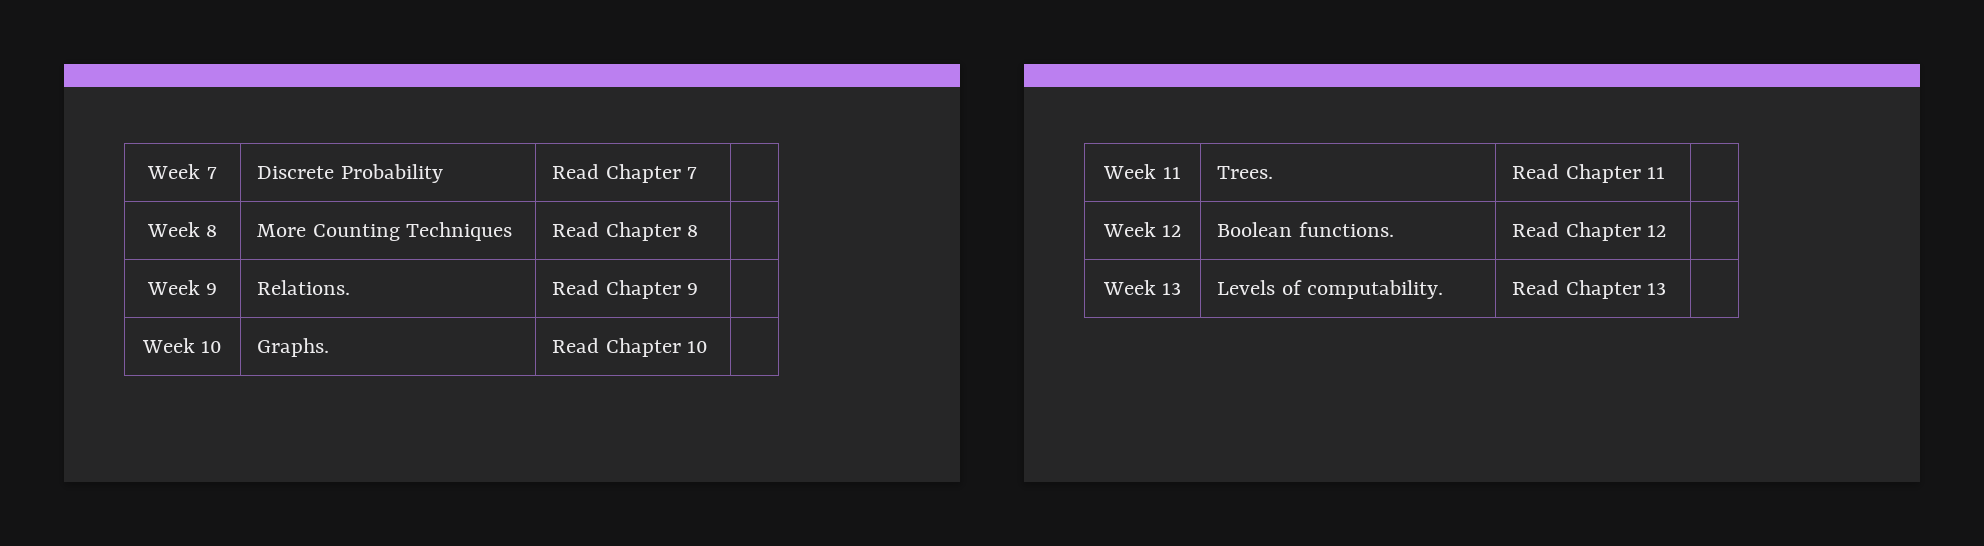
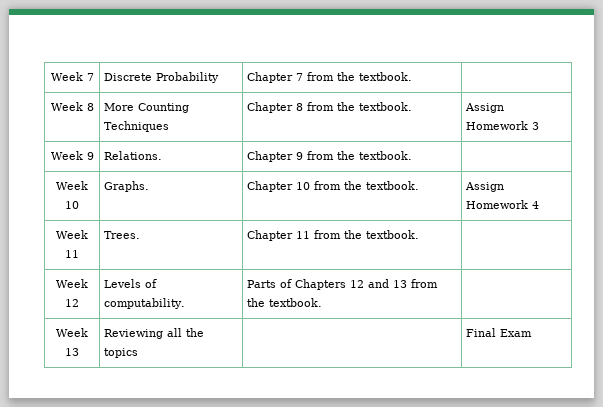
[552,164,600,179] Read -> (219, 77) none
(698, 173) none -> [306,72,412,81] from the textbook.
[552,222,600,237] Read -> (169, 126) none
(699, 231) | -> [306,102,412,111] [464,103,504,113] [465,121,539,130] from the textbook. | Assign Homework 3
[552,280,600,295] Read -> (162, 155) none
(699, 289) none -> [306,151,412,160] from the textbook.
[552,338,600,353] Read -> (149, 186) none
(709, 347) | -> [313,181,419,190] [464,182,504,192] [465,200,539,209] from the textbook. | Assign Homework 4
[1512,164,1560,179] Read -> (140, 235) none
(1666, 173) none -> [313,230,419,239] from the textbook.
[1217,222,1394,237] [1512,222,1667,241] [1102,280,1182,295] [1217,280,1444,299] [1512,280,1667,299] Boolean functions. | Read Chapter 12 | // Week 13 | Levels of computability. | Read Chapter 13 | -> [103,279,157,288] [103,298,185,309] [246,279,438,290] [246,298,322,307] [56,328,88,337] [65,348,79,356] [103,328,204,339] [103,348,138,358] [465,328,532,337] Levels of computability. | Parts of Chapters 12 and 13 from the textbook. | // Week 13 | Reviewing all the topics | | Final Exam

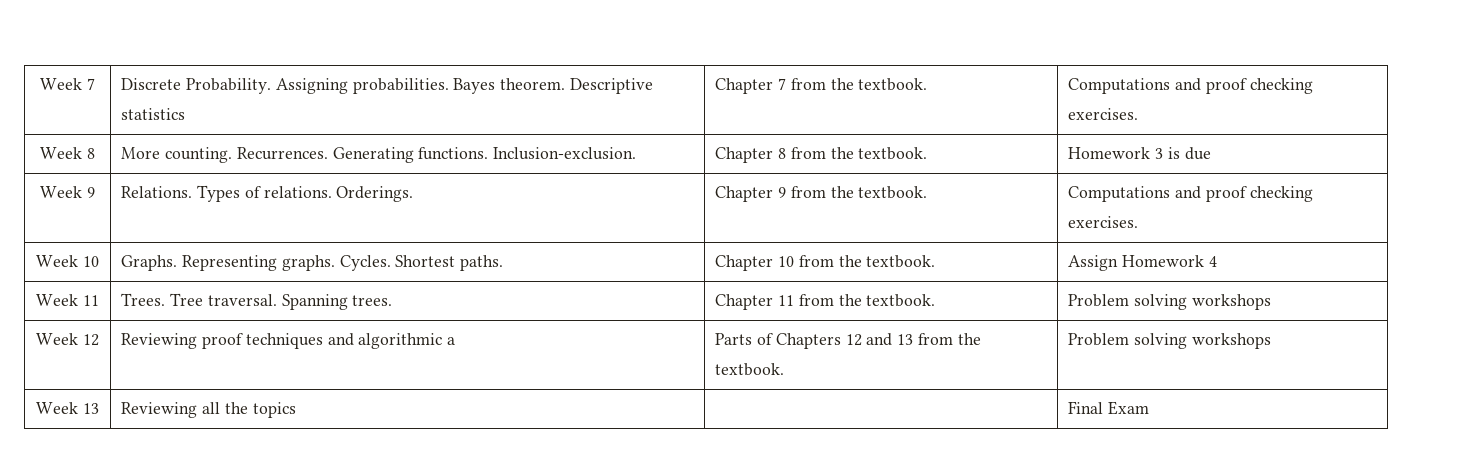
[155,72,219,83] Probability -> [186,78,653,94] [121,108,186,120] Probability. Assigning probabilities. Bayes theorem. Descriptive statistics
[50,102,94,111] [103,103,189,113] [103,121,169,132] // Week 8 | More Counting Techniques -> [1068,78,1313,94] [1068,108,1139,120] [40,147,95,159] [121,147,637,163] Computations and proof checking exercises. // Week 8 | More counting. Recurrences. Generating functions. Inclusion-exclusion.
[464,103,504,113] Assign -> (928, 153) none
(539, 126) none -> [1167,147,1211,160] is due
(162, 155) none -> [197,185,414,202] Types of relations. Orderings.
[56,181,88,190] [65,201,79,209] [103,181,149,192] // Week 10 | Graphs. -> [1068,186,1313,202] [1068,216,1139,228] [36,255,99,267] [121,255,504,271] Computations and proof checking exercises. // Week 10 | Graphs. Representing graphs. Cycles. Shortest paths.
(140, 235) none -> [170,293,393,310] Tree traversal. Spanning trees.
(419, 234) none -> [1068,294,1271,310] Problem solving workshops
[103,279,157,288] [103,298,185,309] Levels of computability. -> [121,333,456,349] Reviewing proof techniques and algorithmic a
(322, 302) none -> [1068,333,1271,349] Problem solving workshops

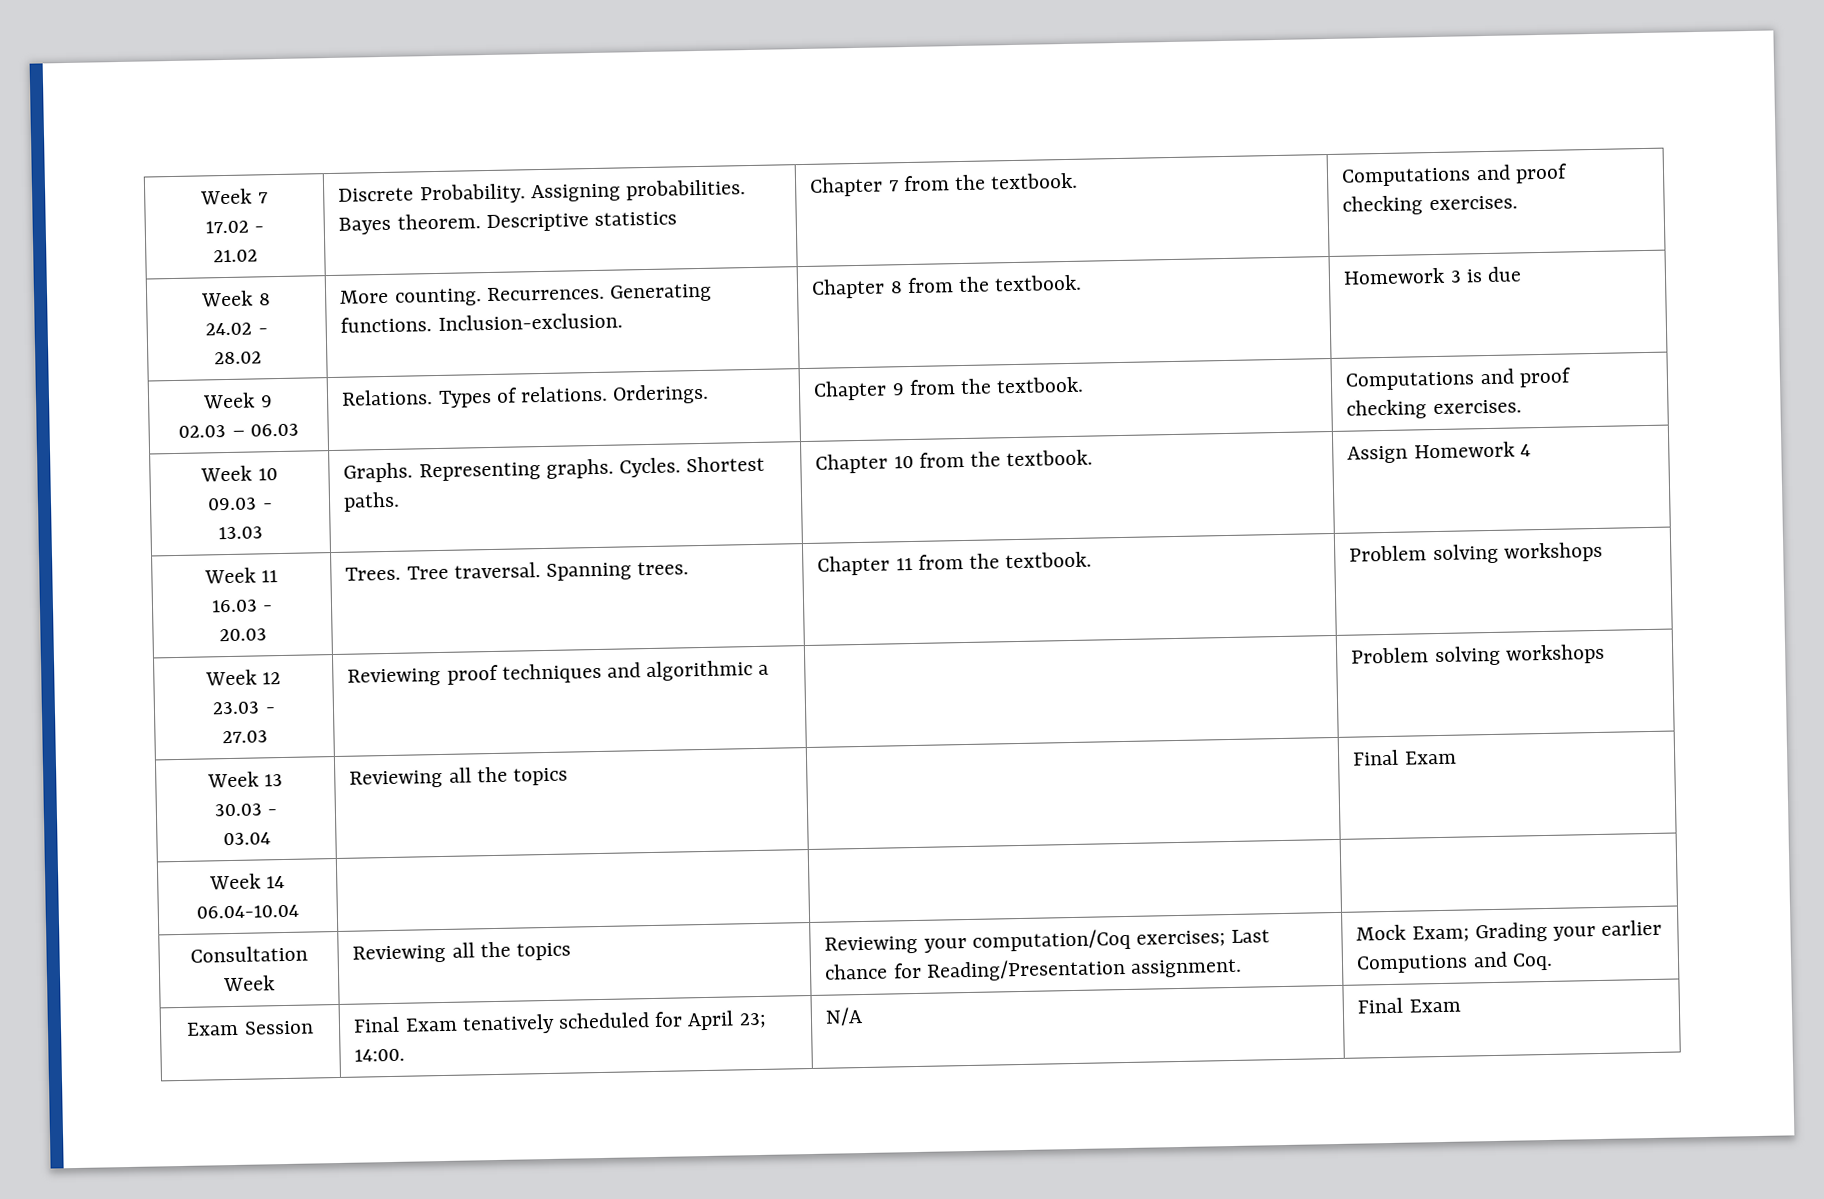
(95, 84) none -> [204,220,265,234] [213,249,258,263] // 17.02 - // 21.02
(95, 153) none -> [205,322,268,336] [213,351,262,365] // 24.02 - // 28.02
(95, 192) none -> [178,423,299,438] // 02.03 – 06.03
(99, 261) none -> [207,497,273,511] [218,526,263,540] // 09.03 - // 13.03
(99, 300) none -> [210,599,274,613] [218,628,267,642] // 16.03 - // 20.03
(99, 340) none -> [212,701,276,715] [221,730,268,744] // 23.03 - // 27.03
[715,333,981,349] [715,363,785,376] Parts of Chapters 12 and 13 from the textbook. -> (770, 669) none
(99, 408) none -> [213,803,278,817] [222,832,271,846] // 30.03 - // 03.04
(1150, 408) none -> [208,873,286,890] [196,904,299,919] [189,945,308,963] [223,975,275,992] [352,941,571,964] [824,928,1271,955] [824,958,1242,982] [1356,919,1663,943] [1356,951,1553,974] [186,1020,314,1036] [353,1010,767,1035] [354,1048,406,1062] [825,1007,864,1026] [1357,997,1461,1014] // Week 14 06.04-10.04 | | | // Consultation Week | Reviewing all the topics | Reviewing your computation/Coq exercises; Last chance for Reading/Presentation assignment. | Mock Exam; Grading your earlier Computions and Coq. // Exam Session | Final Exam tenatively scheduled for April 23; 14:00. | N/A | Final Exam

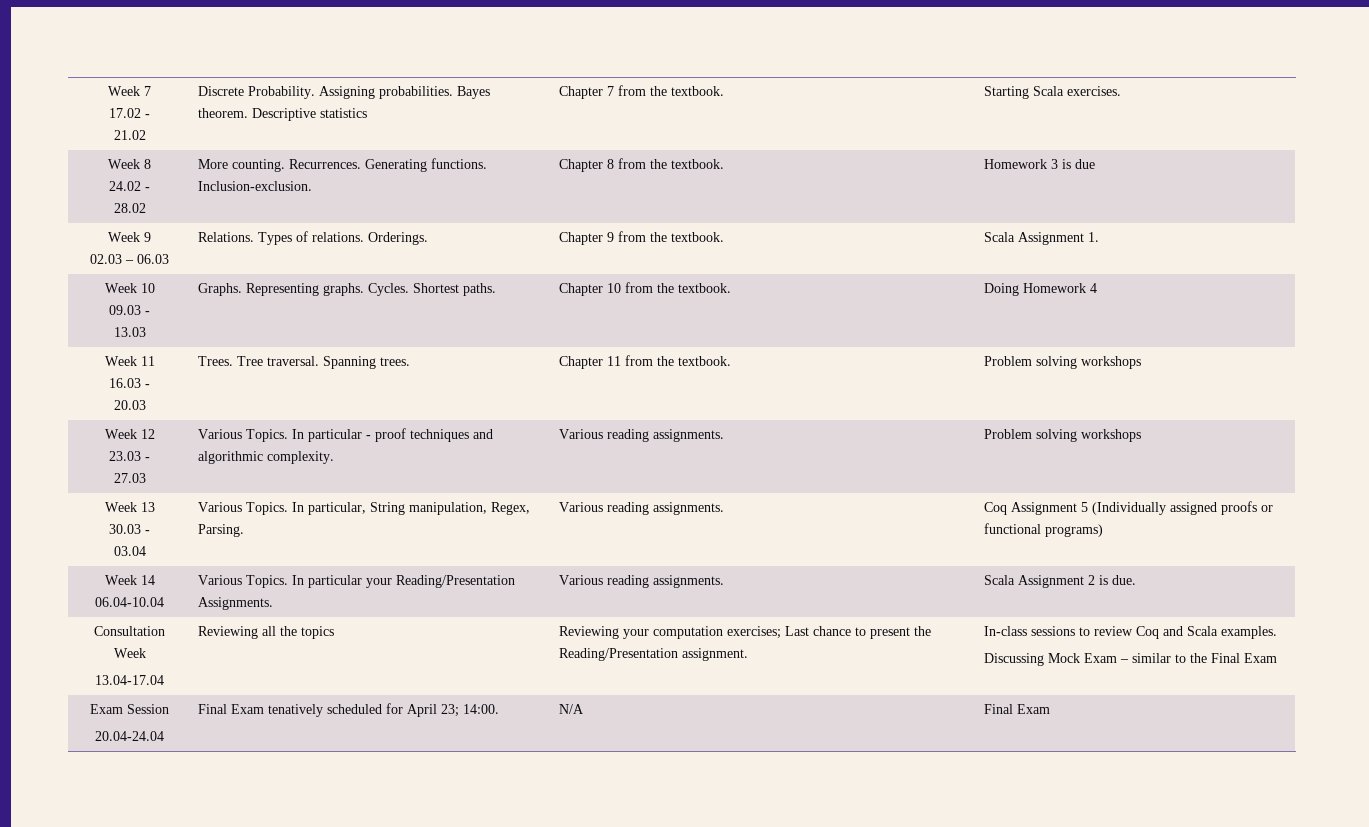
[1341,163,1568,187] [1342,195,1424,216] Computations and proof checking -> [984,86,1065,99] Starting Scala
[1345,367,1572,391] [1346,399,1522,420] Computations and proof checking exercises. -> [984,232,1100,245] Scala Assignment 1.
[1347,445,1409,464] Assign -> [984,283,1020,296] Doing
[347,660,770,687] Reviewing proof techniques and algorithmic a | -> [198,428,494,442] [198,451,335,464] [559,429,725,442] Various Topics. In particular - proof techniques and algorithmic complexity. | Various reading assignments.
[349,766,568,789] [1352,749,1457,766] [208,873,286,890] [196,904,299,919] Reviewing all the topics | | Final Exam // Week 14 06.04-10.04 | | | -> [198,502,531,515] [198,524,245,537] [559,502,725,515] [984,501,1274,515] [984,523,1104,537] [104,575,155,585] [95,597,164,607] [198,575,516,588] [198,597,274,610] [559,575,725,588] [984,575,1137,588] Various Topics. In particular, String manipulation, Regex, Parsing. | Various reading assignments. | Coq Assignment 5 (Individually assigned proofs or functional programs) // Week 14 06.04-10.04 | Various Topics. In particular your Reading/Presentation Assignments. | Various reading assignments. | Scala Assignment 2 is due.
(275, 983) none -> [95,675,164,685] // 13.04-17.04
[971,928,1131,952] computation/Coq -> [653,626,724,639] computation
[892,962,922,979] for -> [855,626,932,639] to present the
[1356,919,1663,943] [1356,951,1553,974] Mock Exam; Grading your earlier Computions and Coq. -> [984,626,1278,639] [984,653,1278,666] In-class sessions to review Coq and Scala examples. // Discussing Mock Exam – similar to the Final Exam
(314, 1027) none -> [95,731,164,741] // 20.04-24.04

